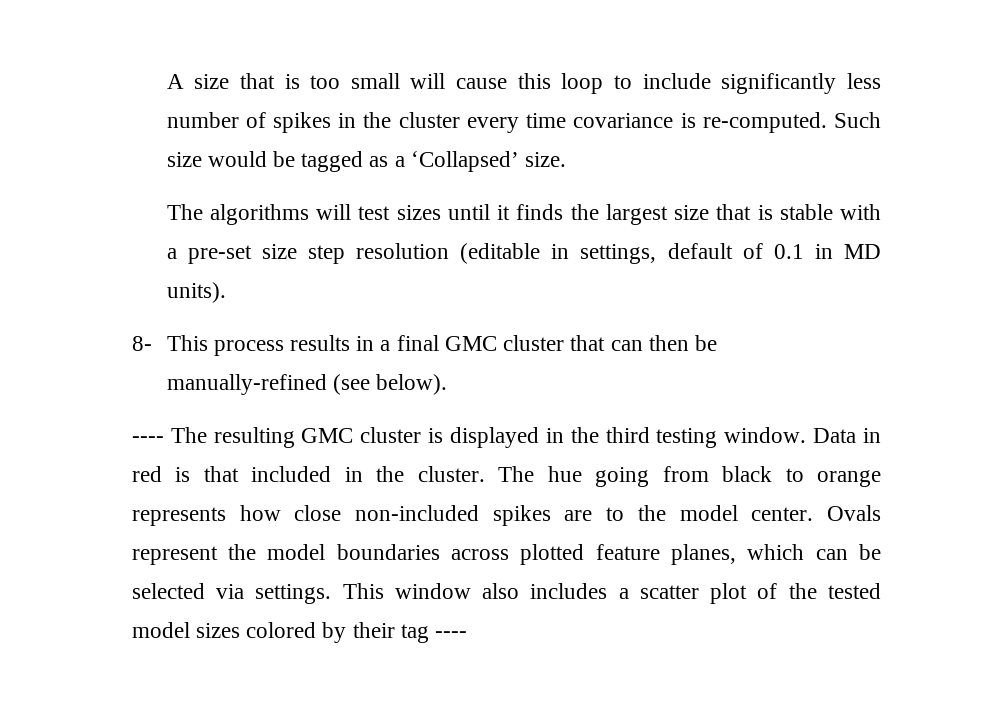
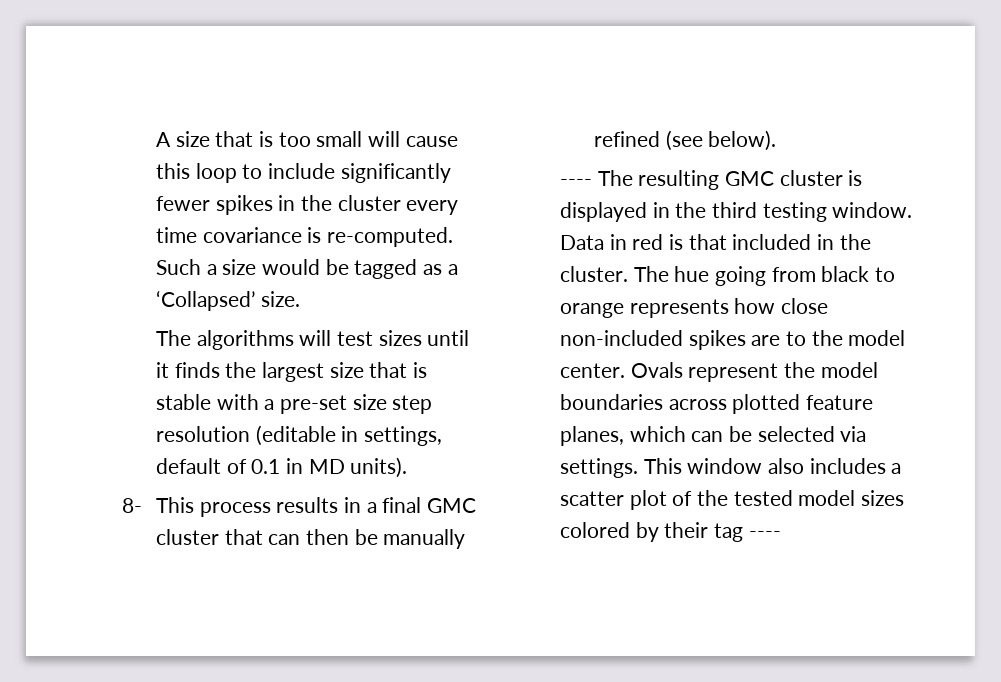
[847,73,881,89] [166,112,266,128] less number of -> [155,196,210,211] fewer
(881, 120) none -> [206,264,217,275] a
[166,374,327,395] manually-refined -> [383,529,466,549] [593,131,660,147] manually refined

